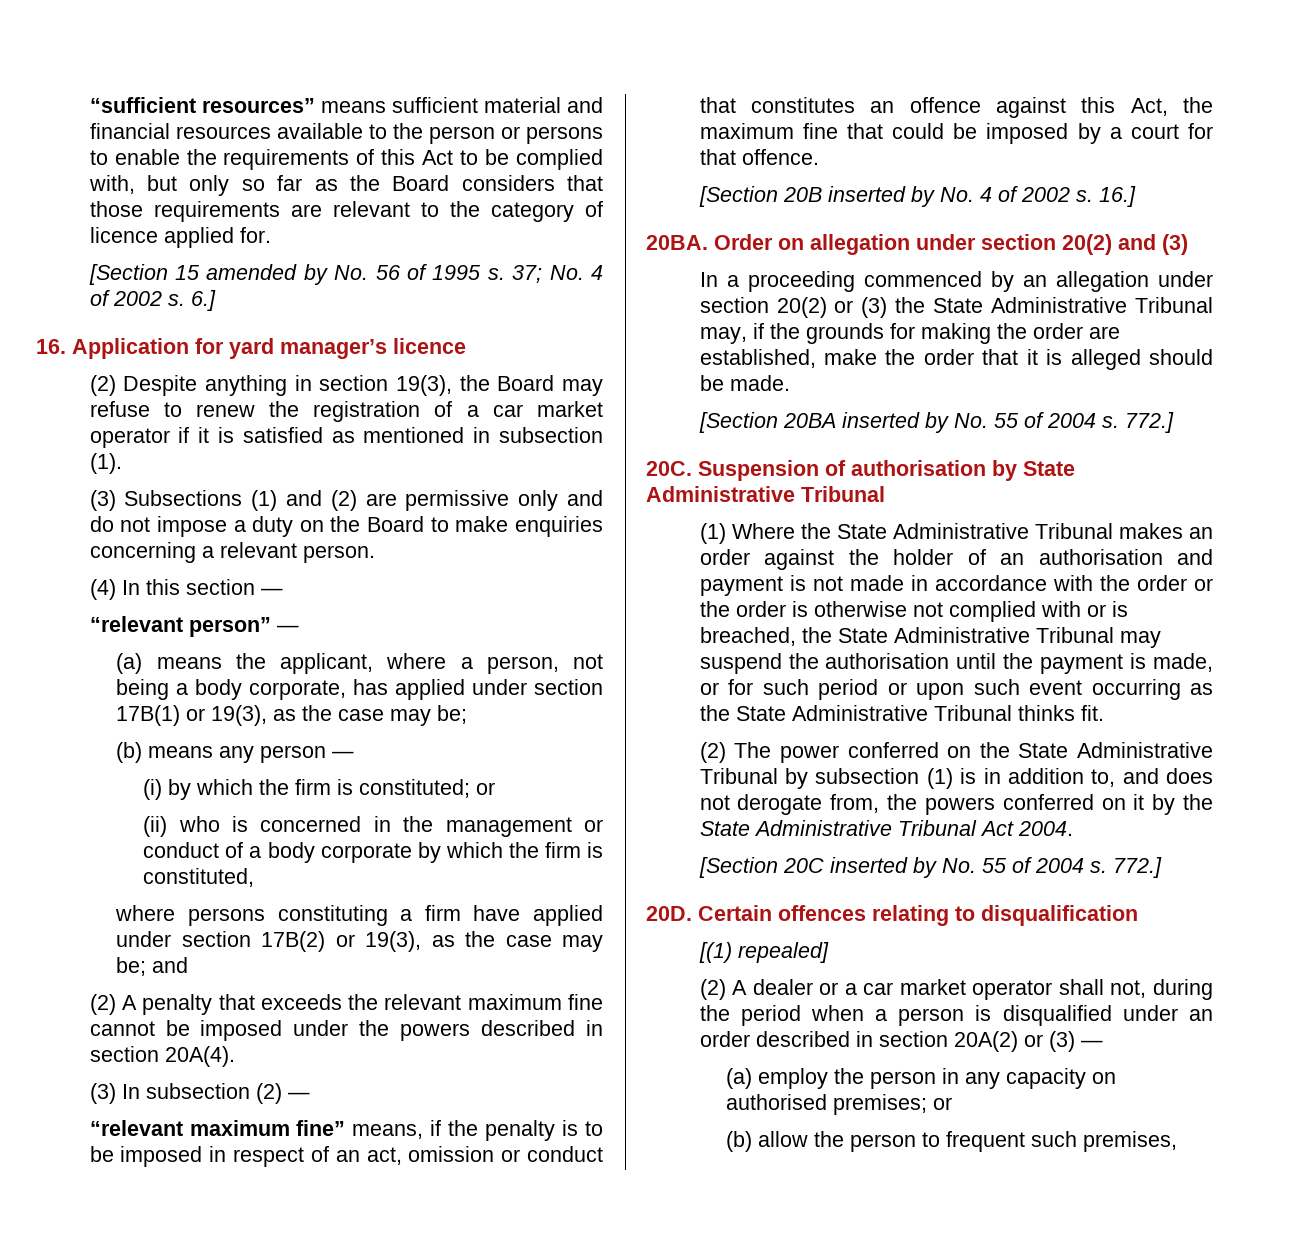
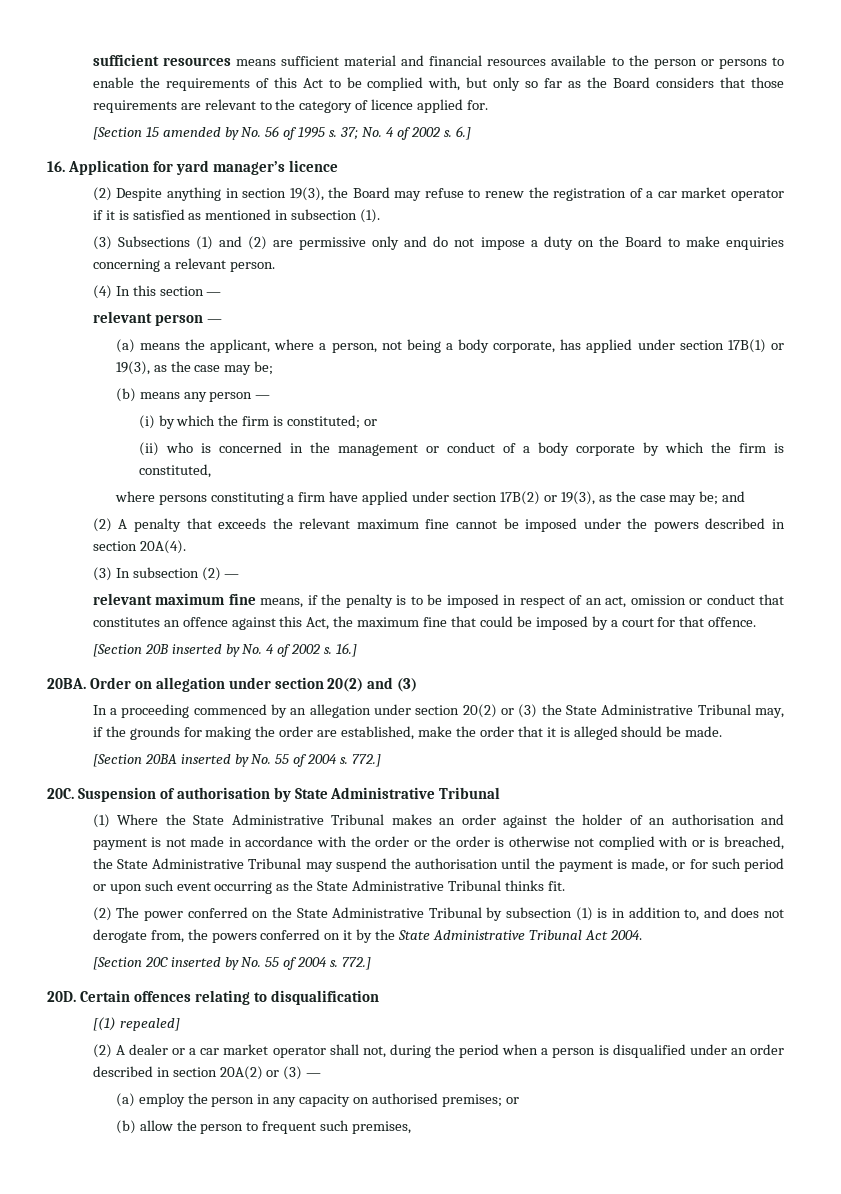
[89,97,315,113] “sufficient resources” -> [92,54,231,66] sufficient resources
[89,616,271,637] “relevant person” -> [92,311,203,326] relevant person
[89,1120,346,1136] “relevant maximum fine” -> [92,593,256,605] relevant maximum fine

